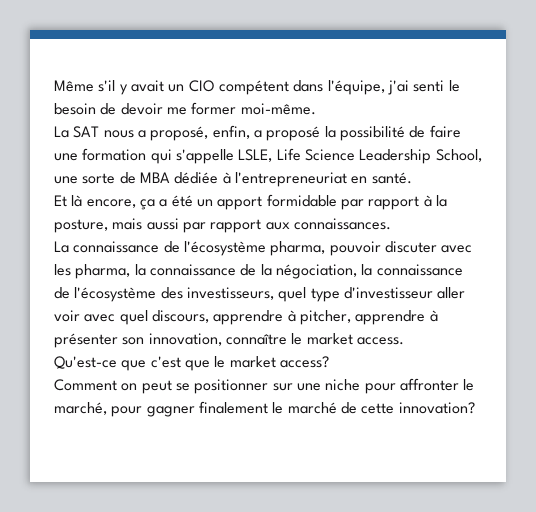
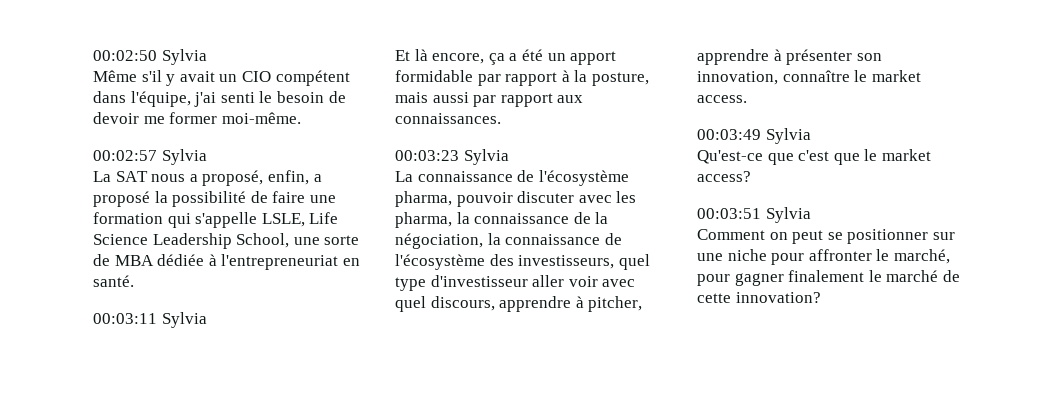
(54, 86) none -> [93,49,207,65] 00:02:50 Sylvia //
(316, 109) none -> [93,149,207,165] // 00:02:57 Sylvia
(412, 178) none -> [93,312,207,328] // 00:03:11 Sylvia
(391, 224) none -> [395,149,509,165] // 00:03:23 Sylvia
(404, 341) none -> [697,128,811,144] // 00:03:49 Sylvia
(329, 362) none -> [697,207,811,223] // 00:03:51 Sylvia

